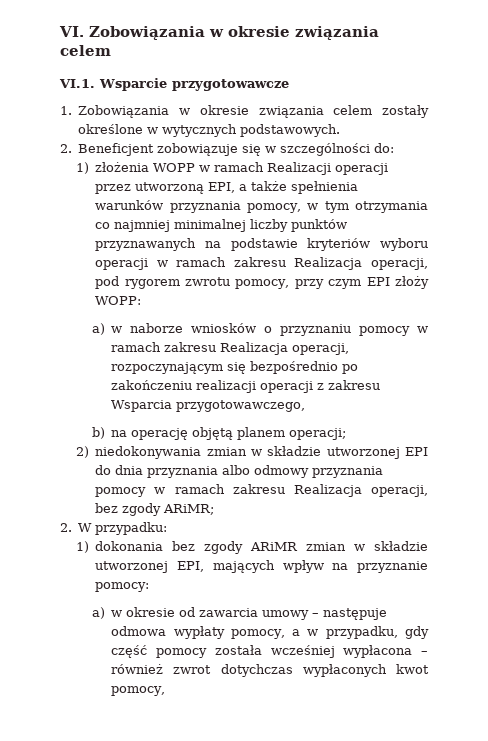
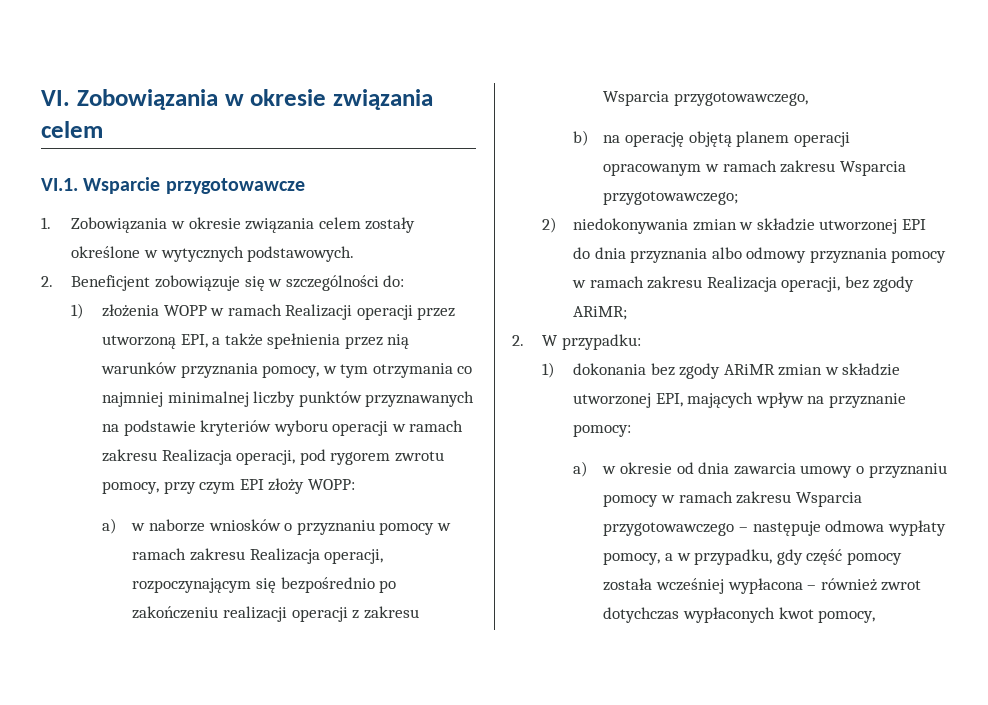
(359, 187) none -> [344,334,410,349] przez nią
[289,428,347,440] operacji; -> [793,132,850,147] [603,160,906,176] [603,191,739,205] operacji opracowanym w ramach zakresu Wsparcia przygotowawczego;
(196, 612) none -> [698,462,730,474] dnia
(310, 615) none -> [855,463,947,478] [603,491,862,507] [603,522,735,536] o przyznaniu pomocy w ramach zakresu Wsparcia przygotowawczego

